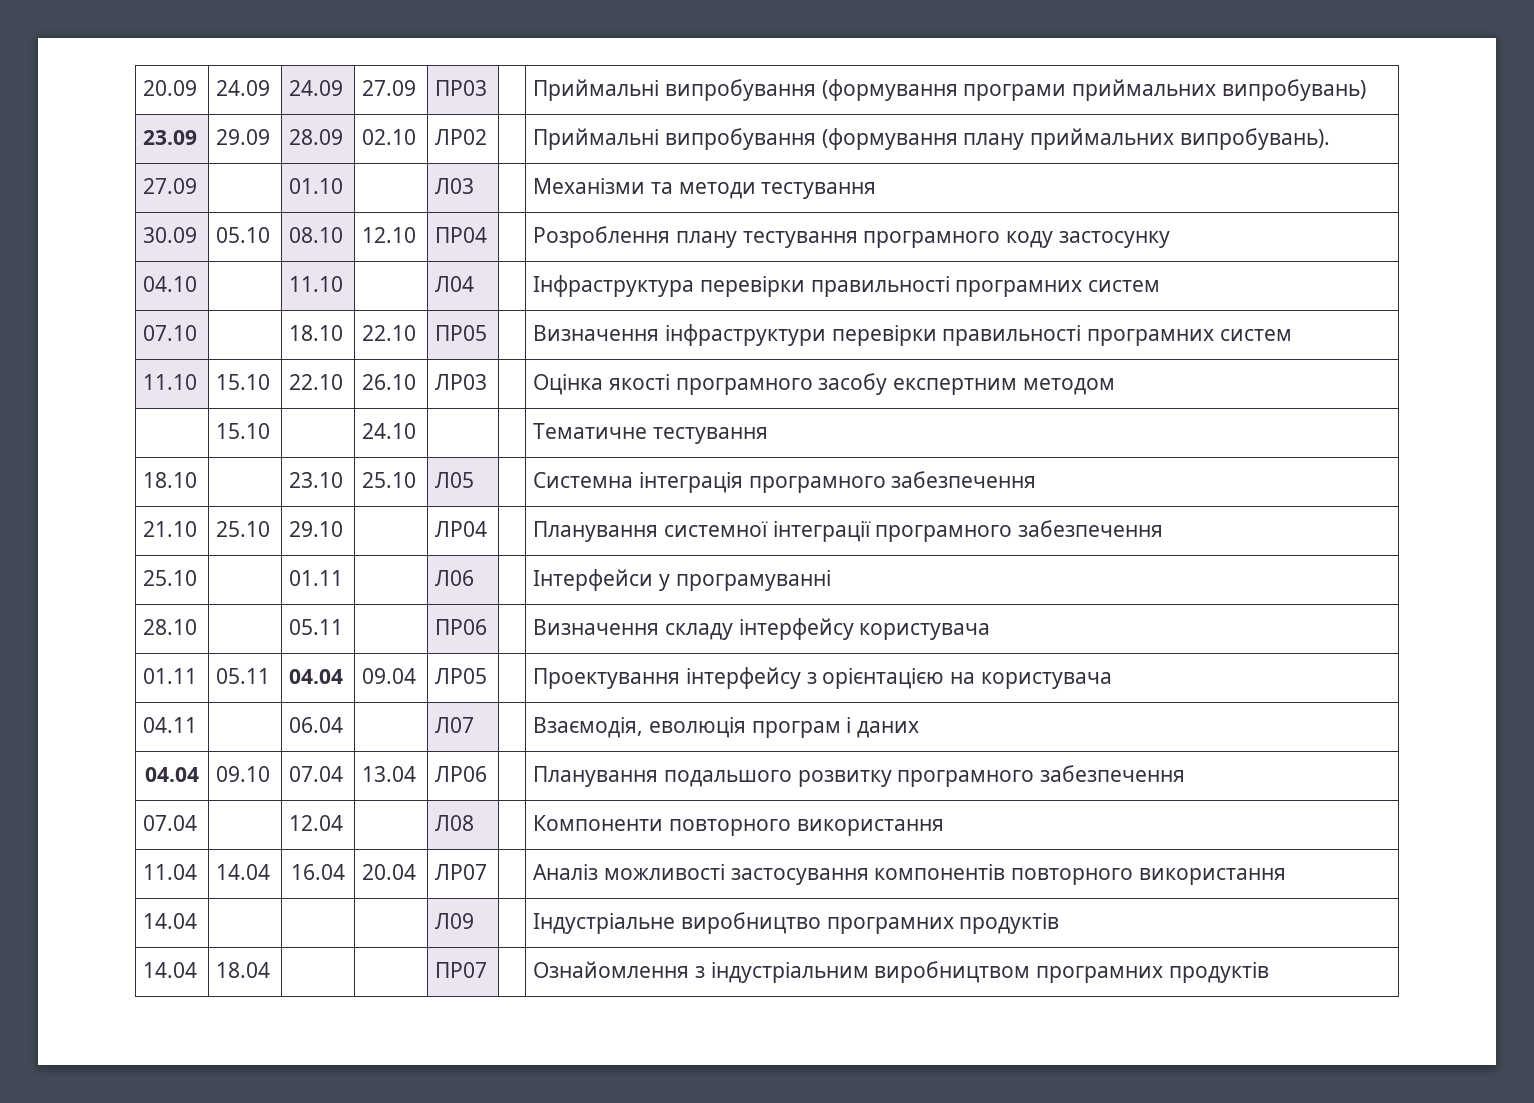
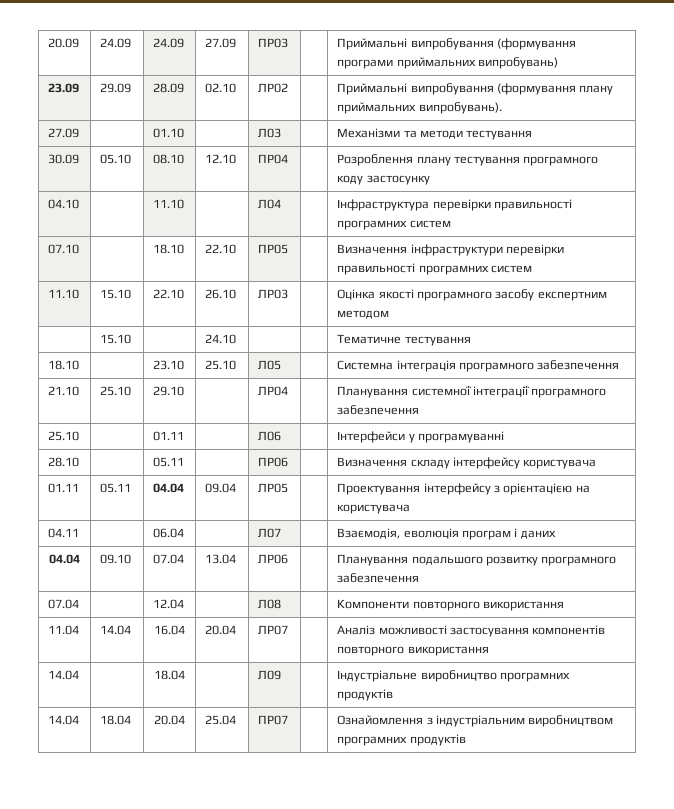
(198, 921) none -> [154,670,185,680] 18.04
(271, 970) | -> [154,715,185,725] [205,715,237,725] 20.04 | 25.04

